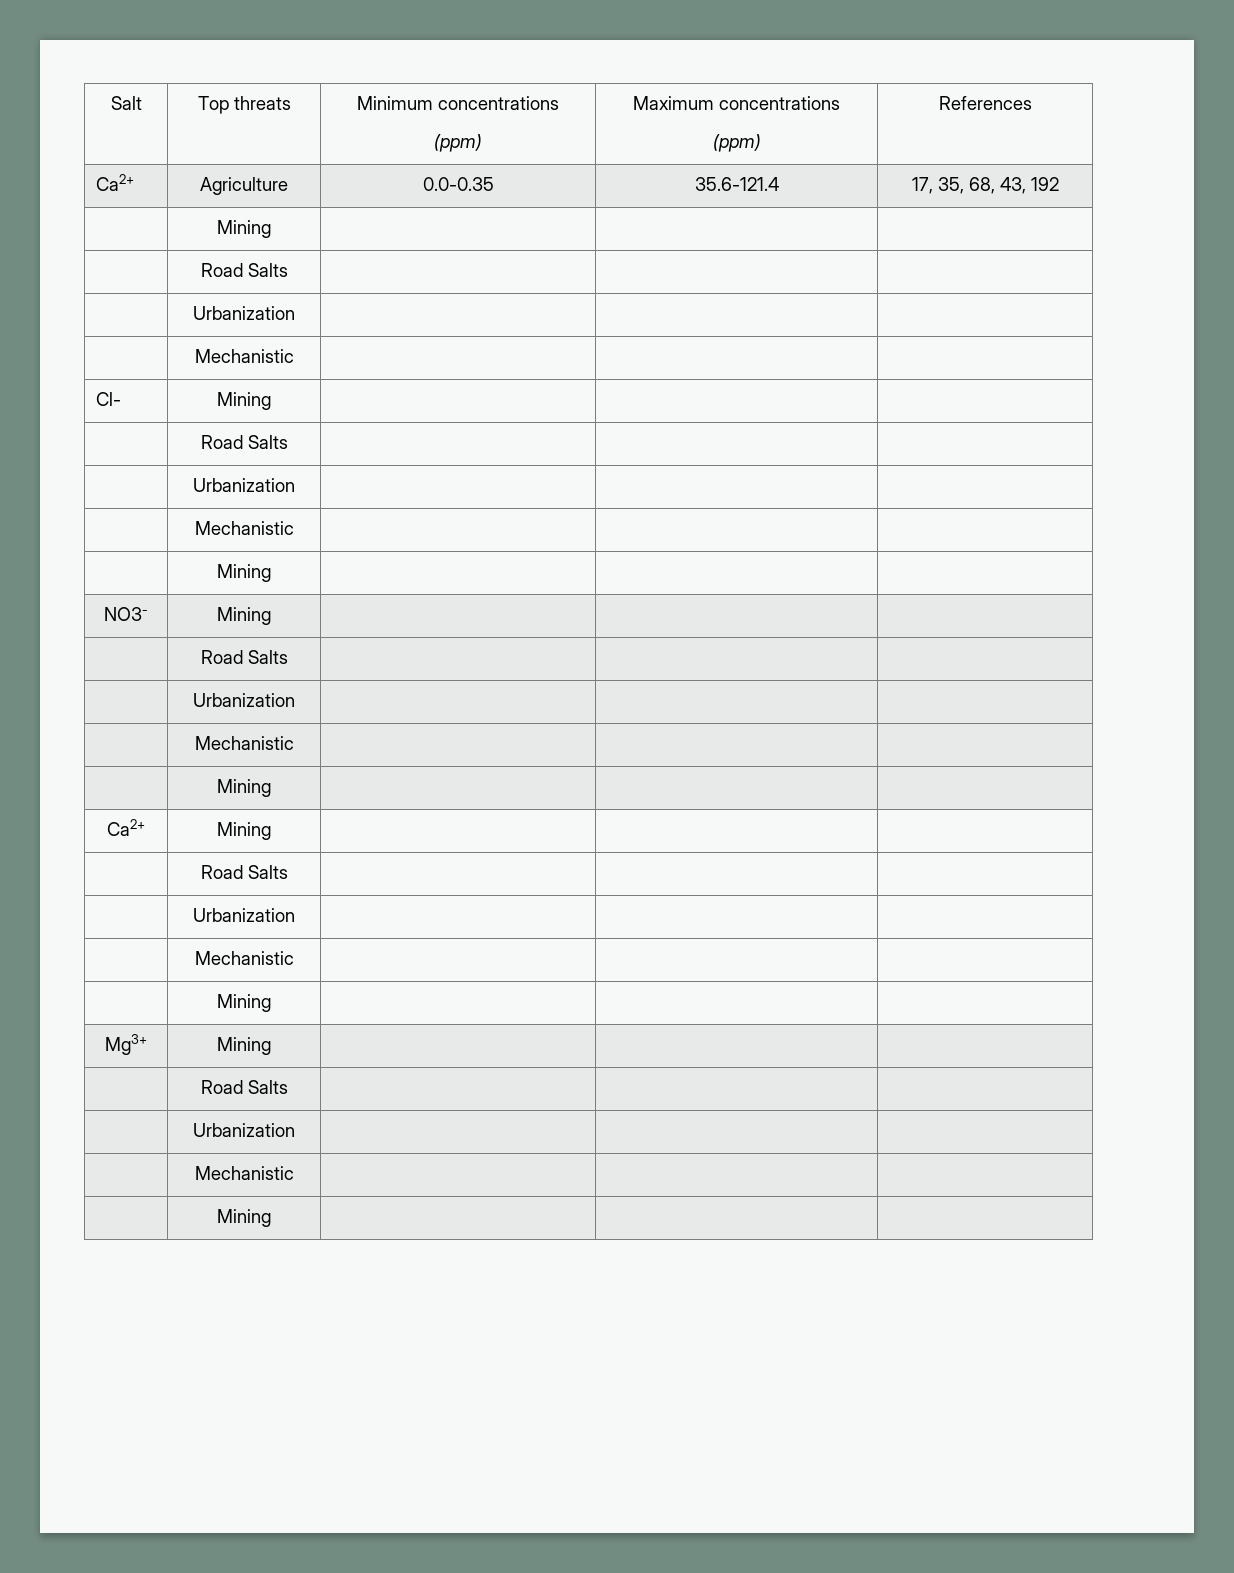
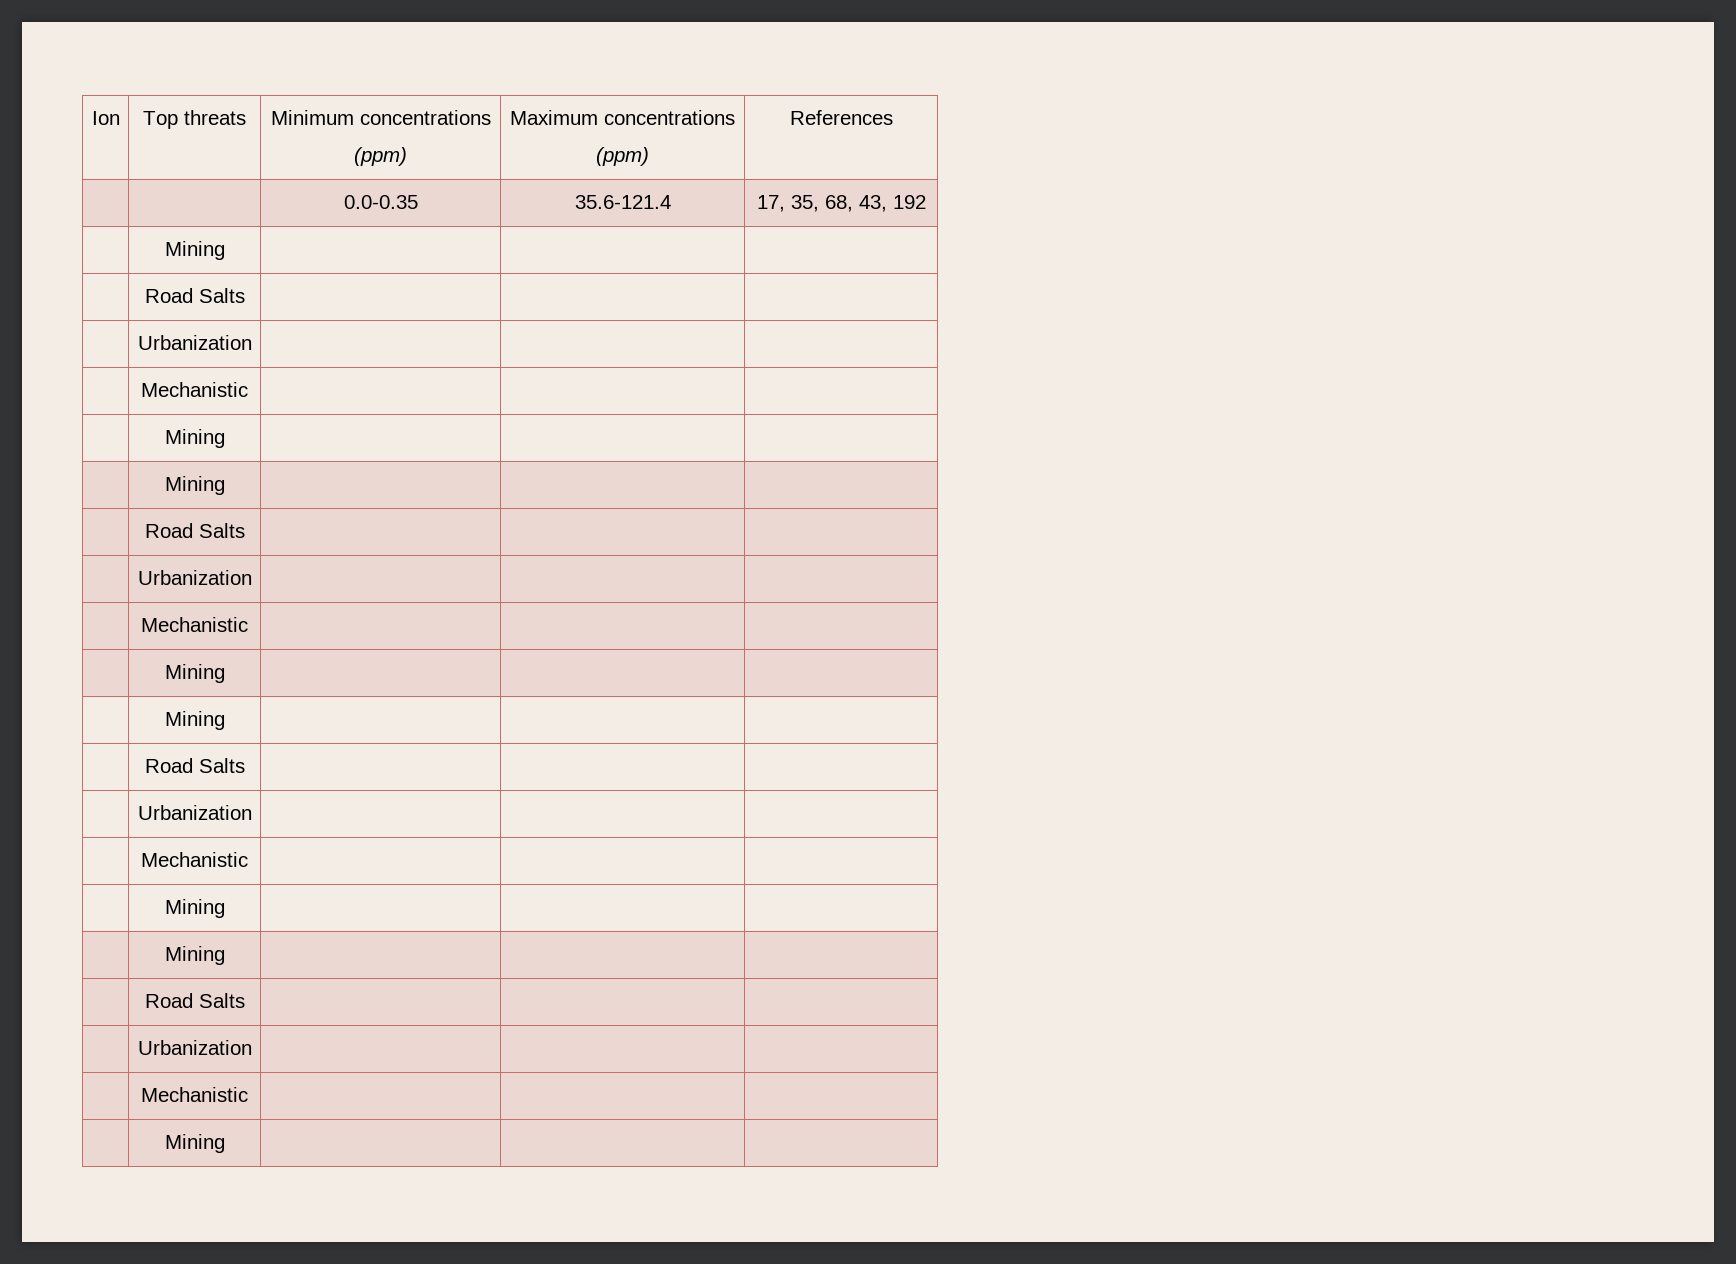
[110,96,142,110] Salt -> [91,111,120,125] Ion
[95,174,134,191] [200,177,288,195] Ca2+ | Agriculture -> (893, 117) |
[95,392,121,406] [217,392,271,410] [200,435,288,449] [193,478,295,492] [194,521,294,535] [217,564,271,582] [104,607,148,621] [217,607,271,625] [200,650,288,664] [193,693,295,707] [194,736,294,750] [217,779,271,797] [107,819,145,836] [217,822,271,840] [200,865,288,879] [193,908,295,922] [194,951,294,965] [217,994,271,1012] [105,1034,147,1055] [217,1037,271,1055] [200,1080,288,1094] [193,1123,295,1137] [194,1166,294,1180] [217,1209,271,1227] Cl- | Mining | | | // | Road Salts | | | // | Urbanization | | | // | Mechanistic | | | // | Mining | | | // NO3- | Mining | | | // | Road Salts | | | // | Urbanization | | | // | Mechanistic | | | // | Mining | | | // Ca2+ | Mining | | | // | Road Salts | | | // | Urbanization | | | // | Mechanistic | | | // | Mining | | | // Mg3+ | Mining | | | // | Road Salts | | | // | Urbanization | | | // | Mechanistic | | | // | Mining | | | -> [164,429,225,448] [164,476,225,495] [144,523,245,538] [137,570,252,585] [141,617,248,632] [164,664,225,683] [164,711,225,730] [144,758,245,773] [137,805,252,820] [141,852,248,867] [164,899,225,918] [164,946,225,965] [144,993,245,1008] [137,1040,252,1055] [141,1087,248,1102] [164,1134,225,1153] | Mining | | | // | Mining | | | // | Road Salts | | | // | Urbanization | | | // | Mechanistic | | | // | Mining | | | // | Mining | | | // | Road Salts | | | // | Urbanization | | | // | Mechanistic | | | // | Mining | | | // | Mining | | | // | Road Salts | | | // | Urbanization | | | // | Mechanistic | | | // | Mining | | |

